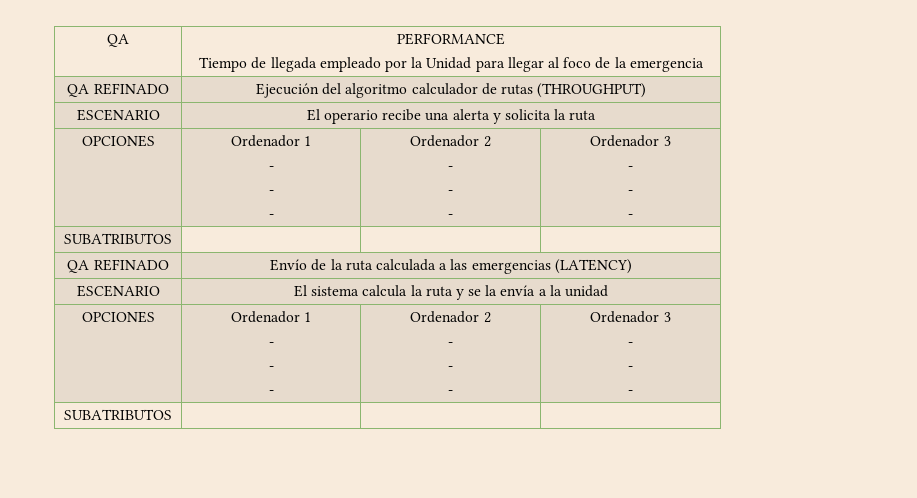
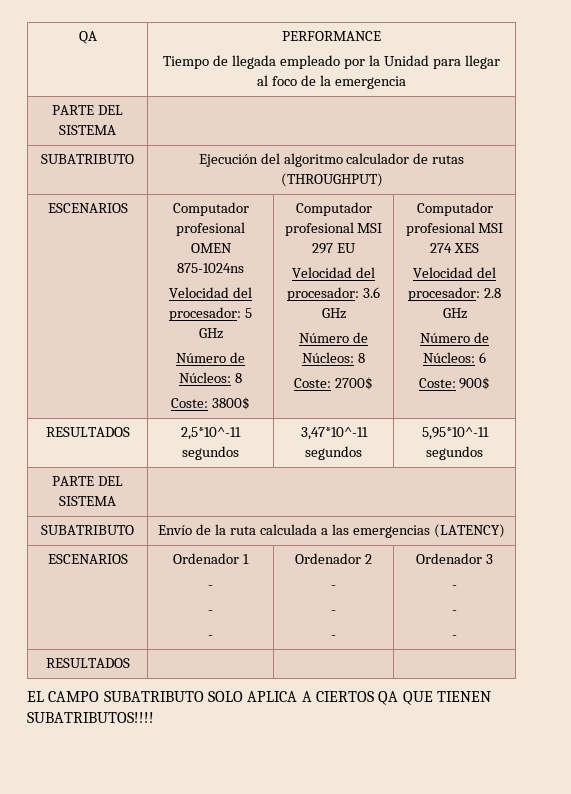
[67,83,169,97] QA REFINADO -> [52,105,123,115] [59,125,116,135] [41,154,134,164] PARTE DEL SISTEMA | // SUBATRIBUTO
[76,109,160,121] [306,109,597,124] [81,135,155,147] ESCENARIO | El operario recibe una alerta y solicita la ruta // OPCIONES -> [47,203,128,213] [172,202,249,216] [175,222,245,236] [190,243,232,253] [176,263,244,273] [169,287,252,298] [169,307,252,321] [198,328,223,339] [176,352,245,363] [179,372,242,383] [171,397,250,410] [295,202,372,216] [284,222,383,236] [312,243,356,254] [292,267,375,278] [287,287,380,301] [321,308,346,319] [299,332,368,343] [302,352,365,363] [294,377,373,390] [416,202,493,216] [405,222,504,236] [430,243,479,253] [413,267,496,278] [408,287,501,301] [442,308,467,319] [420,332,489,343] [423,352,486,363] [418,377,491,390] [45,427,130,437] [180,427,241,440] [181,446,239,460] [300,427,368,440] [305,446,362,460] [421,427,489,440] [426,446,483,460] [52,476,123,486] [59,496,116,506] [41,525,134,535] [158,524,505,538] [47,554,128,564] ESCENARIOS | Computador profesional OMEN 875-1024ns // Velocidad del procesador: 5 GHz // Número de Núcleos: 8 // Coste: 3800$ | Computador profesional MSI 297 EU // Velocidad del procesador: 3.6 GHz // Número de Núcleos: 8 // Coste: 2700$ | Computador profesional MSI 274 XES // Velocidad del procesador: 2.8 GHz // Número de Núcleos: 6 // Coste: 900$ // RESULTADOS | 2,5*10^-11 segundos | 3,47*10^-11 segundos | 5,95*10^-11 segundos // PARTE DEL SISTEMA | // SUBATRIBUTO | Envío de la ruta calculada a las emergencias (LATENCY) // ESCENARIOS
[64,233,172,244] [67,259,169,273] [270,259,632,274] [76,285,160,297] [293,285,609,300] [81,311,155,323] [230,311,312,323] [268,342,274,346] [268,366,274,370] [268,390,274,394] [410,311,491,323] [448,342,453,346] [448,366,453,370] [448,390,453,394] [590,311,671,323] [628,342,633,346] [628,366,633,370] [628,390,633,394] [64,409,172,420] SUBATRIBUTOS | | | // QA REFINADO | Envío de la ruta calculada a las emergencias (LATENCY) // ESCENARIO | El sistema calcula la ruta y se la envía a la unidad // OPCIONES | Ordenador 1 // - // - // - | Ordenador 2 // - // - // - | Ordenador 3 // - // - // - // SUBATRIBUTOS | | | -> [45,658,130,668] [27,691,491,705] [27,712,154,723] RESULTADOS | | | // EL CAMPO SUBATRIBUTO SOLO APLICA A CIERTOS QA QUE TIENEN SUBATRIBUTOS!!!!

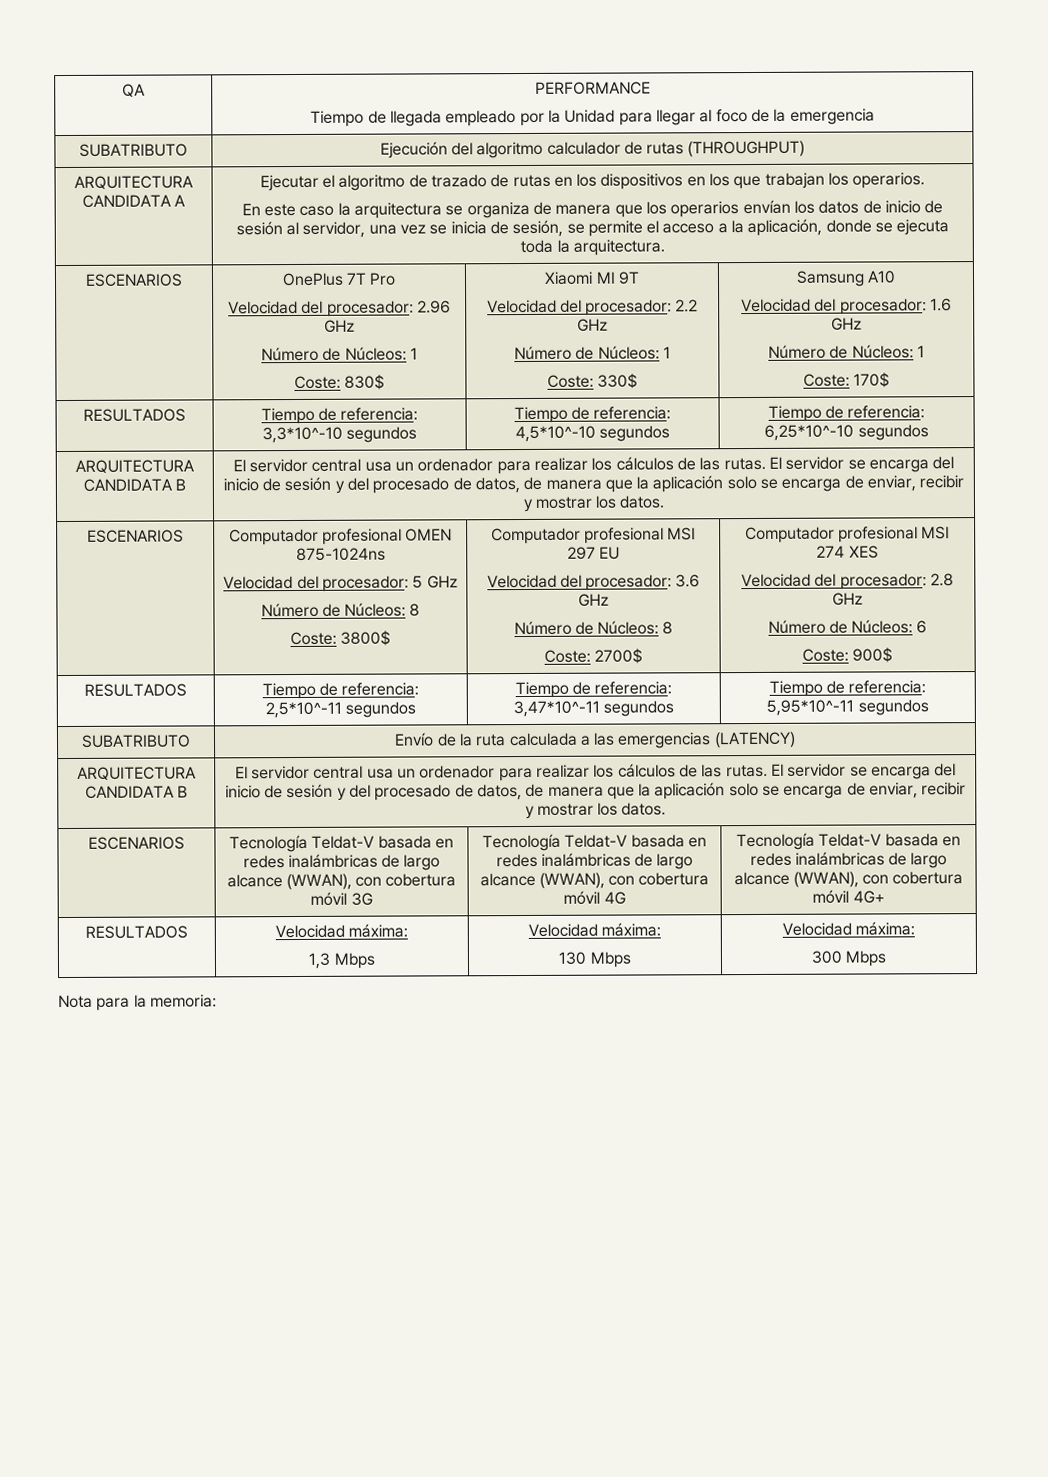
[52,105,123,115] [59,125,116,135] // PARTE DEL SISTEMA | -> (875, 116) none
(383, 180) none -> [74,175,194,190] [81,194,187,208] [259,172,926,192] [241,199,944,219] [235,218,950,238] [520,239,665,256] [85,273,183,287] [281,272,397,287] [228,300,451,317] [324,319,355,333] [261,346,418,362] [293,374,386,390] [544,271,640,285] [486,299,699,316] [577,318,608,332] [514,345,671,361] [546,373,639,389] [795,270,897,287] [741,298,952,315] [831,317,862,331] [768,344,925,359] [802,372,891,388] [83,408,186,422] [260,407,419,425] [261,426,418,444] [513,406,672,424] [514,425,671,443] [767,405,926,422] [764,424,929,441] [75,459,195,474] [82,478,187,492] [232,456,955,475] [222,475,965,494] [522,495,665,513] // ARQUITECTURA CANDIDATA A | Ejecutar el algoritmo de trazado de rutas en los dispositivos en los que trabajan los operarios. // En este caso la arquitectura se organiza de manera que los operarios envían los datos de inicio de sesión al servidor, una vez se inicia de sesión, se permite el acceso a la aplicación, donde se ejecuta toda la arquitectura. // ESCENARIOS | OnePlus 7T Pro // Velocidad del procesador: 2.96 GHz // Número de Núcleos: 1 // Coste: 830$ | Xiaomi MI 9T // Velocidad del procesador: 2.2 GHz // Número de Núcleos: 1 // Coste: 330$ | Samsung A10 // Velocidad del procesador: 1.6 GHz // Número de Núcleos: 1 // Coste: 170$ // RESULTADOS | Tiempo de referencia: 3,3*10^-10 segundos | Tiempo de referencia: 4,5*10^-10 segundos | Tiempo de referencia: 6,25*10^-10 segundos // ARQUITECTURA CANDIDATA B | El servidor central usa un ordenador para realizar los cálculos de las rutas. El servidor se encarga del inicio de sesión y del procesado de datos, de manera que la aplicación solo se encarga de enviar, recibir y mostrar los datos.
(130, 432) none -> [261,682,420,700] Tiempo de referencia:
(239, 453) none -> [514,681,673,699] Tiempo de referencia:
(362, 453) none -> [768,680,927,697] Tiempo de referencia:
[52,476,123,486] [59,496,116,506] // PARTE DEL SISTEMA | -> (929, 707) none
[47,554,128,564] [173,553,249,564] [207,585,213,589] [207,610,213,614] [207,635,213,639] [295,553,372,564] [331,585,336,589] [331,610,336,614] [331,635,336,639] [416,553,493,564] [452,585,457,589] [452,610,457,614] [452,635,457,639] [45,658,130,668] [27,691,491,705] [27,712,154,723] ESCENARIOS | Ordenador 1 // - // - // - | Ordenador 2 // - // - // - | Ordenador 3 // - // - // - // RESULTADOS | | | // EL CAMPO SUBATRIBUTO SOLO APLICA A CIERTOS QA QUE TIENEN SUBATRIBUTOS!!!! -> [77,766,197,781] [84,785,189,799] [234,763,957,782] [224,782,967,801] [524,802,667,819] [88,836,185,850] [229,834,454,853] [242,853,441,871] [226,873,457,891] [310,891,373,906] [482,833,707,852] [495,852,694,870] [479,872,710,889] [563,890,626,905] [736,832,961,851] [749,851,948,869] [733,871,964,888] [812,889,885,904] [85,925,188,939] [274,923,409,939] [308,952,376,969] [527,922,662,937] [558,951,632,968] [781,921,916,936] [810,950,887,967] [58,994,217,1011] ARQUITECTURA CANDIDATA B | El servidor central usa un ordenador para realizar los cálculos de las rutas. El servidor se encarga del inicio de sesión y del procesado de datos, de manera que la aplicación solo se encarga de enviar, recibir y mostrar los datos. // ESCENARIOS | Tecnología Teldat-V basada en redes inalámbricas de largo alcance (WWAN), con cobertura móvil 3G | Tecnología Teldat-V basada en redes inalámbricas de largo alcance (WWAN), con cobertura móvil 4G | Tecnología Teldat-V basada en redes inalámbricas de largo alcance (WWAN), con cobertura móvil 4G+ // RESULTADOS | Velocidad máxima: // 1,3 Mbps | Velocidad máxima: // 130 Mbps | Velocidad máxima: // 300 Mbps // Nota para la memoria:

